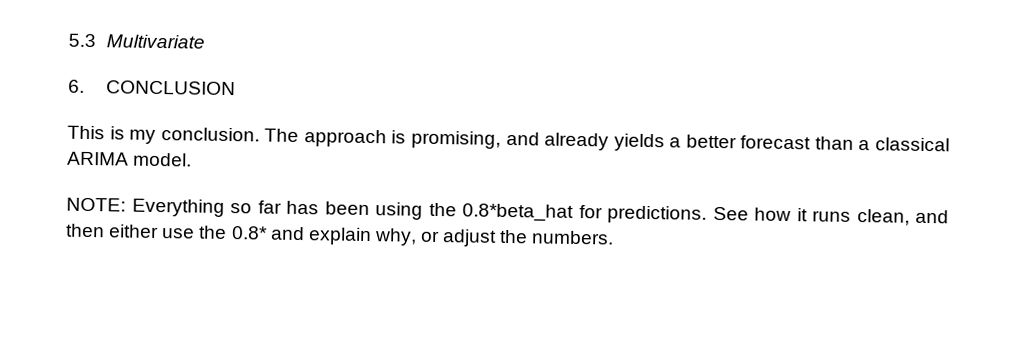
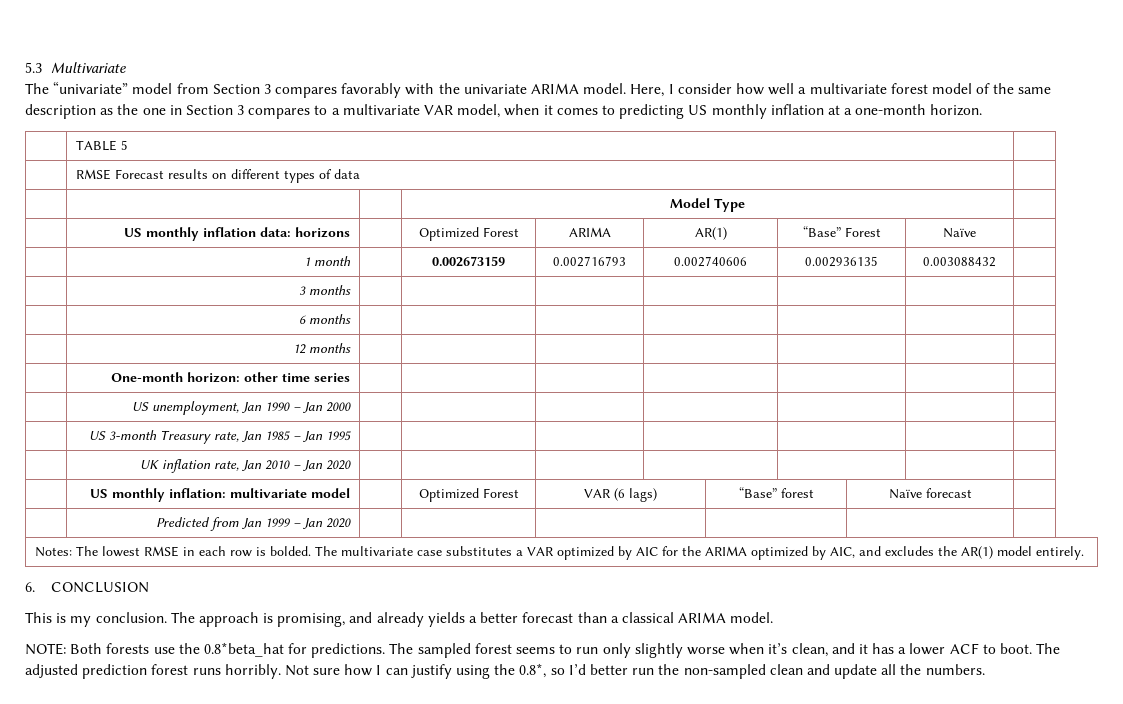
(205, 41) none -> [25,81,1052,98] [25,104,983,119] [75,140,128,151] [75,169,360,183] [670,198,746,212] [124,227,351,241] [418,227,519,241] [568,227,611,237] [694,227,727,240] [802,226,881,237] [943,228,976,238] [304,256,352,266] [431,256,505,267] [553,256,626,267] [674,256,747,267] [805,256,878,267] [923,257,996,267] [299,285,352,295] [299,314,352,324] [293,343,352,354] [111,372,351,383] [132,401,352,415] [89,430,352,444] [140,459,352,473] [90,488,351,502] [418,488,519,502] [584,488,657,502] [738,487,814,498] [888,488,972,499] [156,517,352,531] [34,546,1084,560] // The “univariate” model from Section 3 compares favorably with the univariate ARIMA model. Here, I consider how well a multivariate forest model of the same description as the one in Section 3 compares to a multivariate VAR model, when it comes to predicting US monthly inflation at a one-month horizon. // | TABLE 5 | // | RMSE Forecast results on different types of data | // | | | Model Type | // | US monthly inflation data: horizons | | Optimized Forest | ARIMA | AR(1) | “Base” Forest | Naïve | // | 1 month | | 0.002673159 | 0.002716793 | 0.002740606 | 0.002936135 | 0.003088432 | // | 3 months | | | | | | | // | 6 months | | | | | | | // | 12 months | | | | | | | // | One-month horizon: other time series | | | | | | | // | US unemployment, Jan 1990 – Jan 2000 | | | | | | | // | US 3-month Treasury rate, Jan 1985 – Jan 1995 | | | | | | | // | UK inflation rate, Jan 2010 – Jan 2020 | | | | | | | // | US monthly inflation: multivariate model | | Optimized Forest | VAR (6 lags) | “Base” forest | Naïve forecast | // | Predicted from Jan 1999 – Jan 2020 | | | | | | // Notes: The lowest RMSE in each row is bolded. The multivariate case substitutes a VAR optimized by AIC for the ARIMA optimized by AIC, and excludes the AR(1) model entirely.
[131,198,949,226] [66,223,498,247] Everything so far has been using the 0.8*beta_hat for predictions. See how it runs clean, and then either use the 0.8* and explain why, or adjust -> [70,642,1061,658] [25,663,897,679] Both forests use the 0.8*beta_hat for predictions. The sampled forest seems to run only slightly worse when it’s clean, and it has a lower ACF to boot. The adjusted prediction forest runs horribly. Not sure how I can justify using the 0.8*, so I’d better run the non-sampled clean and update all

